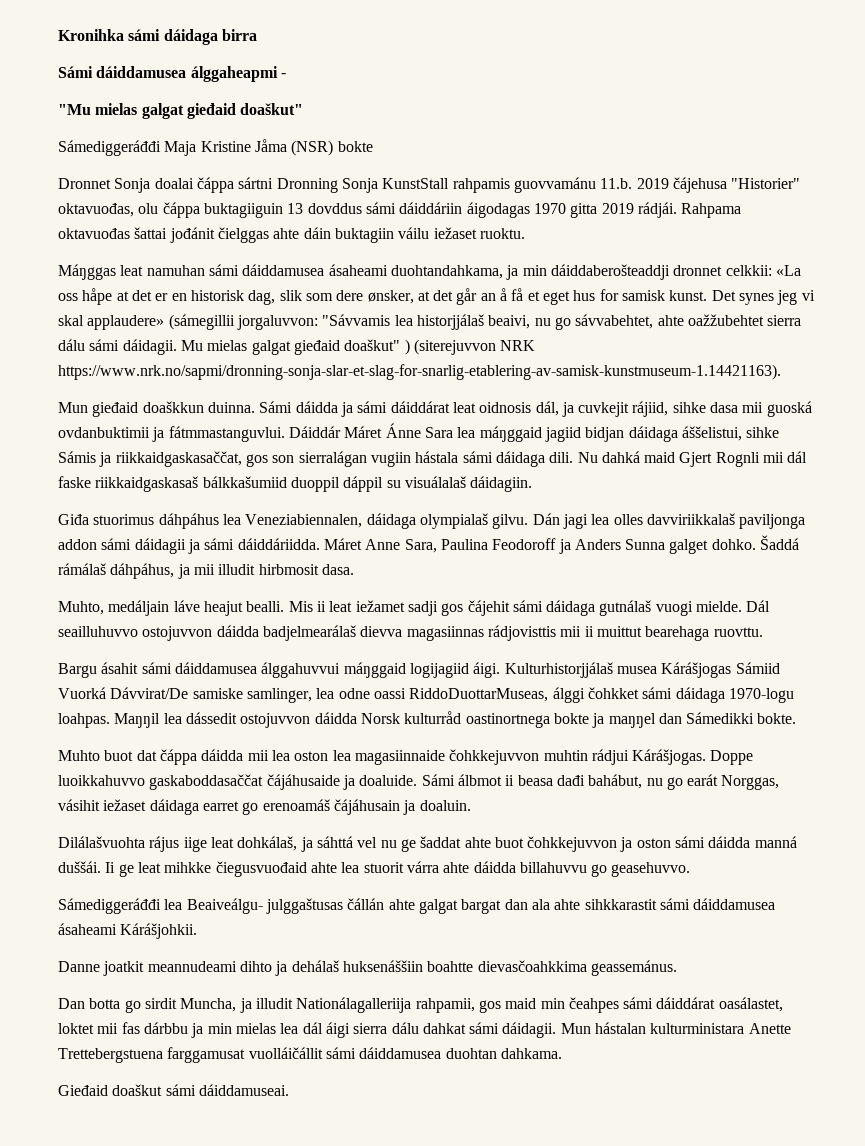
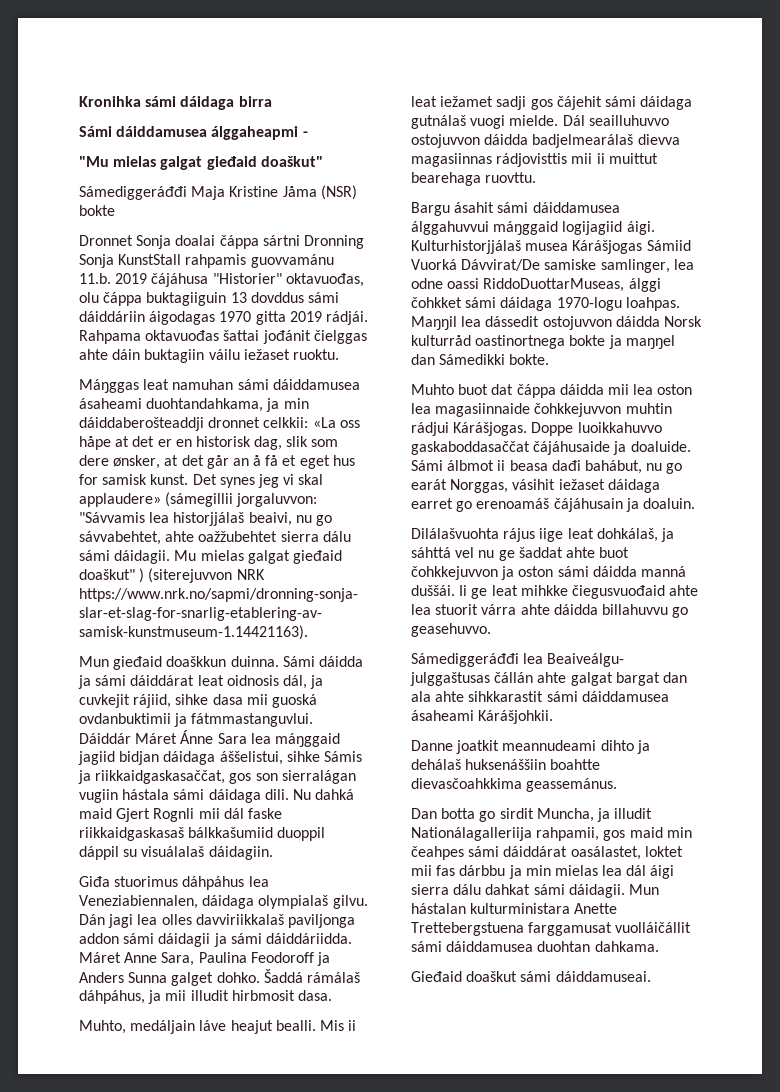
[672,177,727,193] čájehusa -> [151,273,209,287] čájáhusa

